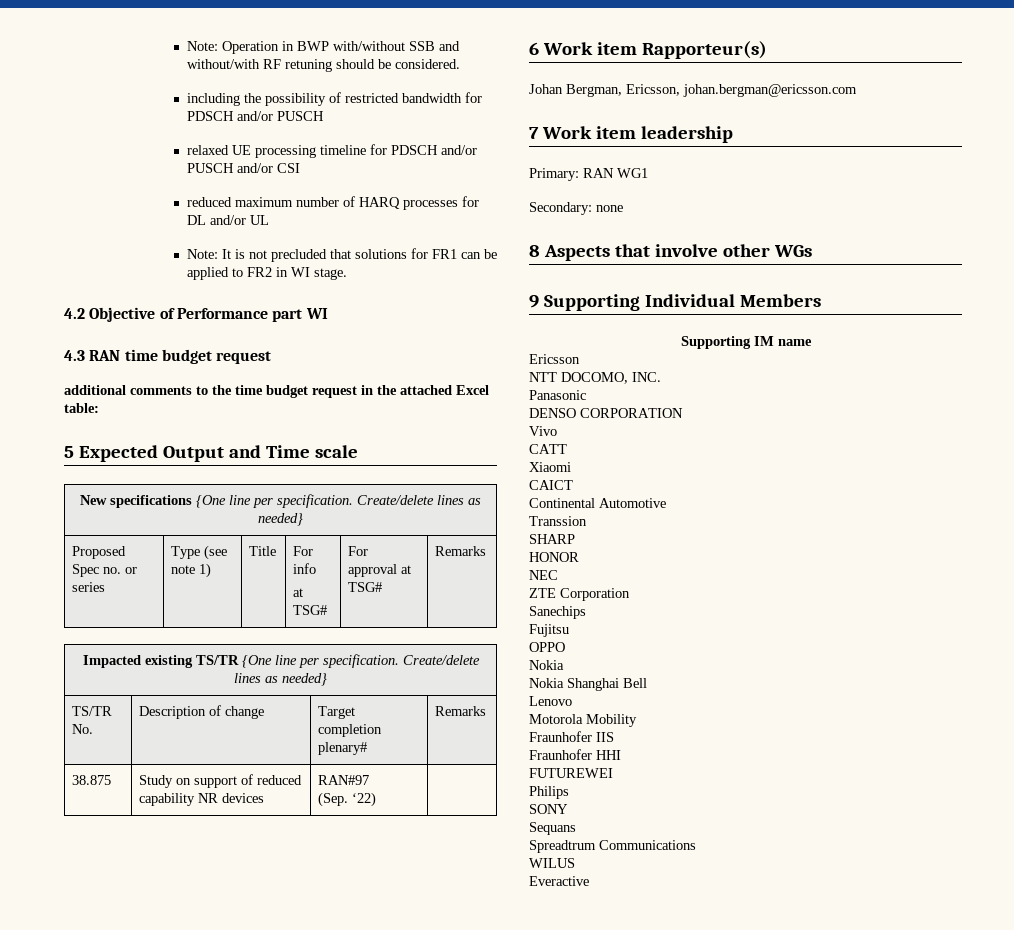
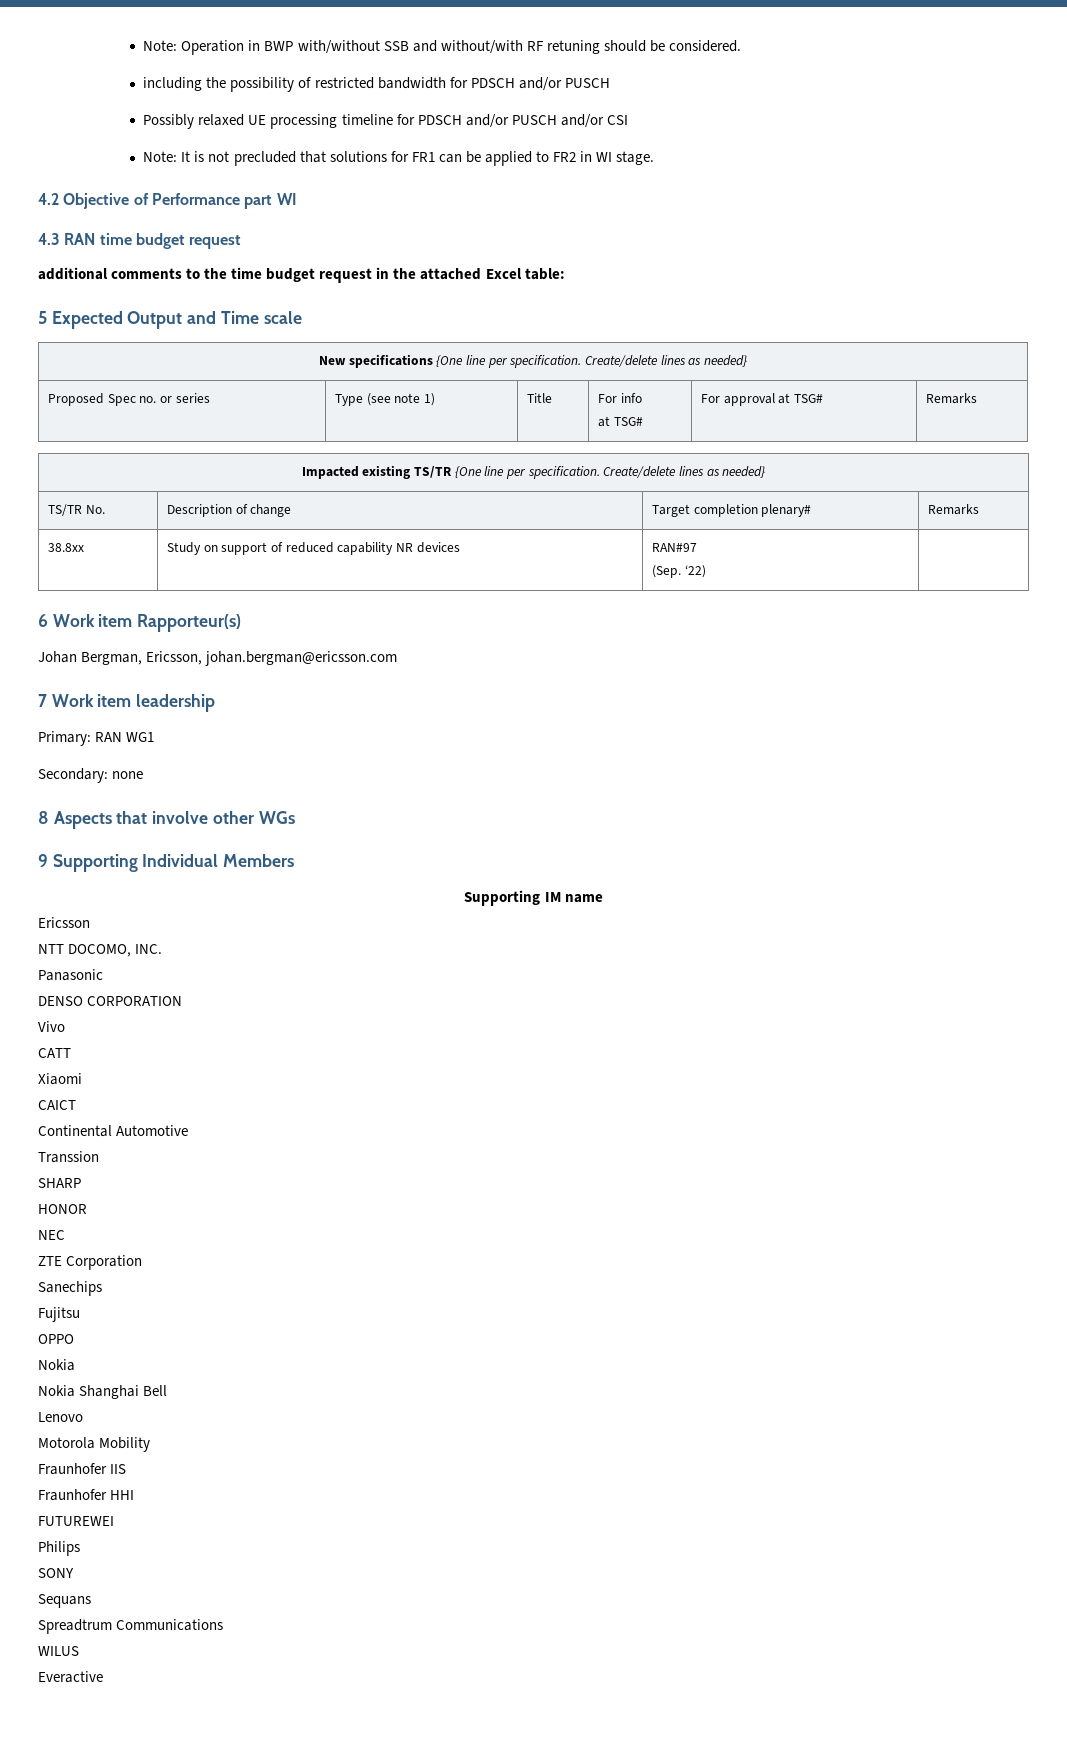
(324, 116) none -> [143,114,195,129] Possibly
[186,196,479,210] [186,215,269,225] // reduced maximum number of HARQ processes for DL and/or UL -> (628, 120) none
[72,775,112,785] 38.875 -> [48,543,85,552] 38.8xx

